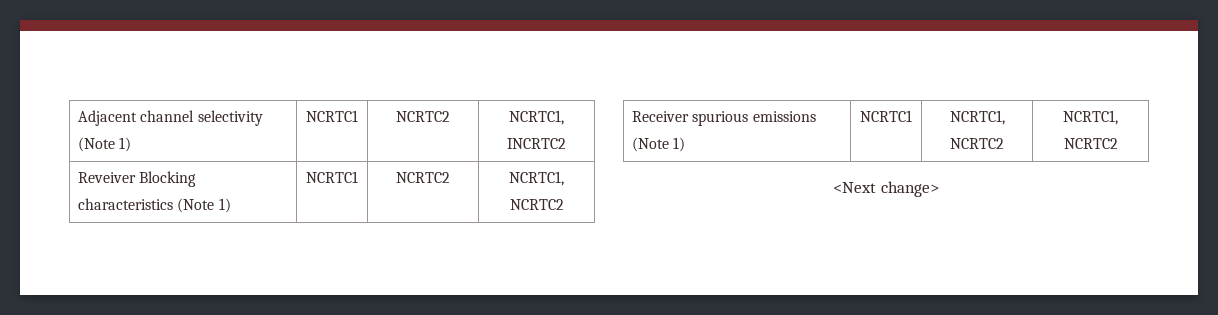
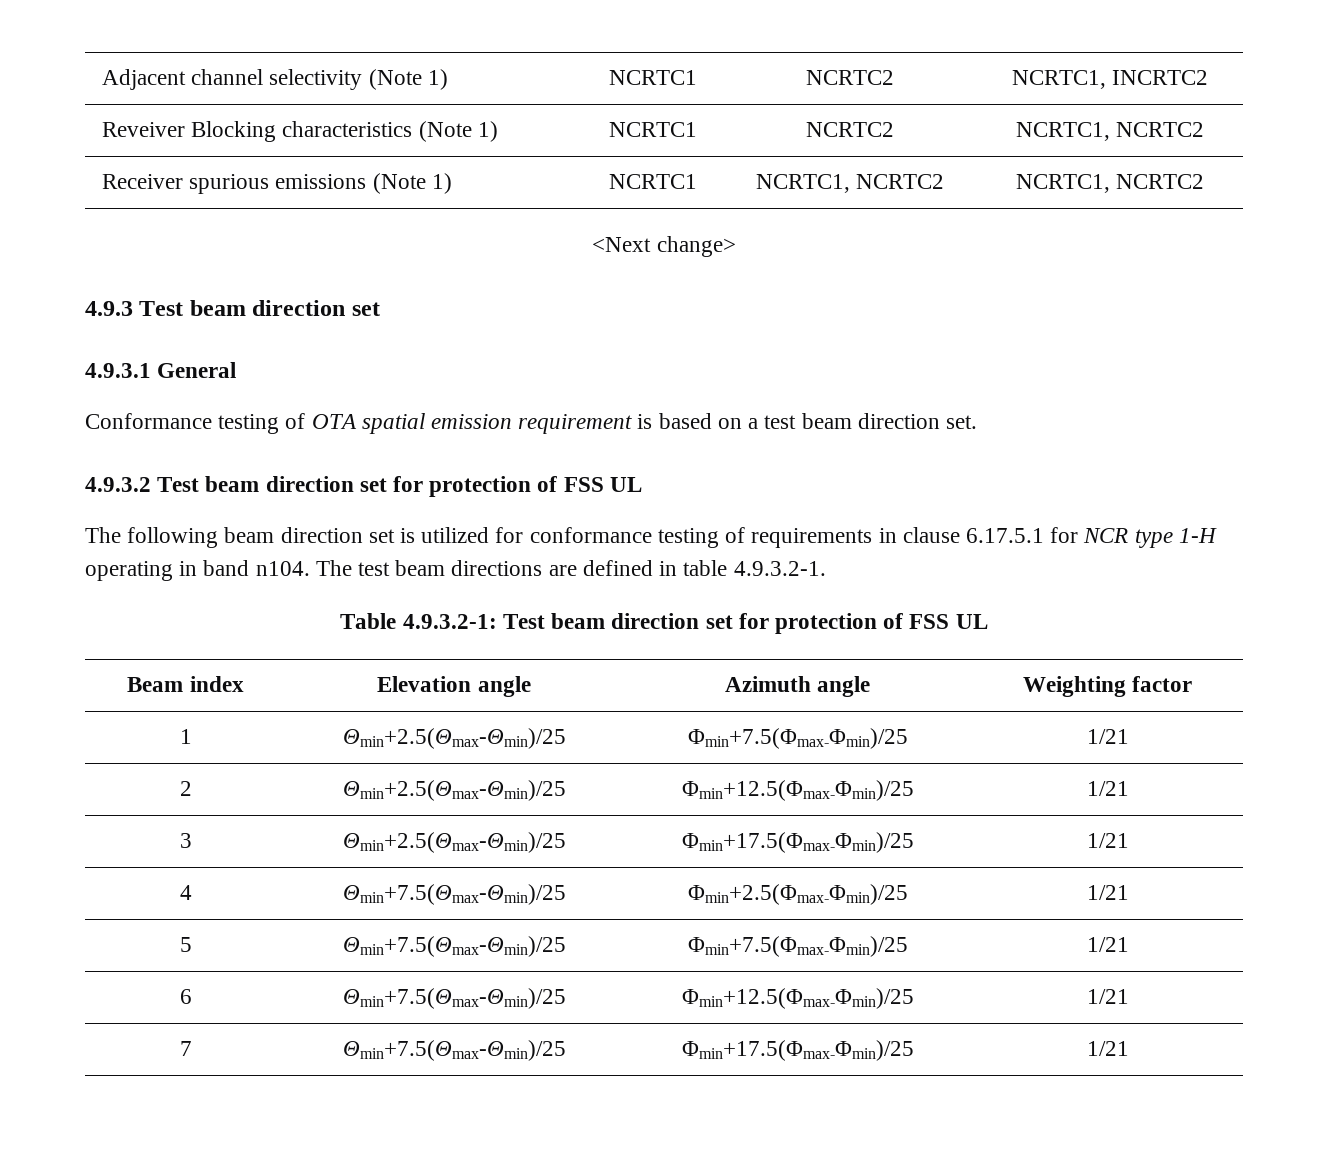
(939, 189) none -> [85,300,380,316] [85,362,237,378] [85,413,977,434] [85,476,642,497] [85,527,1217,548] [85,560,826,581] [340,613,988,634] [127,676,244,692] [377,676,531,697] [724,676,871,697] [1022,676,1193,697] [179,729,192,744] [342,728,566,749] [687,728,908,749] [1086,729,1129,744] [179,781,192,796] [342,780,566,801] [681,780,914,801] [1086,781,1129,796] [179,833,192,848] [342,832,566,853] [681,832,914,853] [1086,833,1129,848] [179,885,192,900] [342,884,566,905] [687,884,908,905] [1086,885,1129,900] [179,937,192,952] [342,936,566,957] [687,936,908,957] [1086,937,1129,952] [179,989,192,1004] [342,988,566,1009] [681,988,914,1009] [1086,989,1129,1004] [179,1041,192,1056] [342,1040,566,1061] [681,1040,914,1061] [1086,1041,1129,1056] // 4.9.3 Test beam direction set // 4.9.3.1 General // Conformance testing of OTA spatial emission requirement is based on a test beam direction set. // 4.9.3.2 Test beam direction set for protection of FSS UL // The following beam direction set is utilized for conformance testing of requirements in clause 6.17.5.1 for NCR type 1-H operating in band n104. The test beam directions are defined in table 4.9.3.2-1. // Table 4.9.3.2-1: Test beam direction set for protection of FSS UL // Beam index | Elevation angle | Azimuth angle | Weighting factor // 1 | Θmin+2.5(Θmax-Θmin)/25 | Φmin+7.5(Φmax-Φmin)/25 | 1/21 // 2 | Θmin+2.5(Θmax-Θmin)/25 | Φmin+12.5(Φmax-Φmin)/25 | 1/21 // 3 | Θmin+2.5(Θmax-Θmin)/25 | Φmin+17.5(Φmax-Φmin)/25 | 1/21 // 4 | Θmin+7.5(Θmax-Θmin)/25 | Φmin+2.5(Φmax-Φmin)/25 | 1/21 // 5 | Θmin+7.5(Θmax-Θmin)/25 | Φmin+7.5(Φmax-Φmin)/25 | 1/21 // 6 | Θmin+7.5(Θmax-Θmin)/25 | Φmin+12.5(Φmax-Φmin)/25 | 1/21 // 7 | Θmin+7.5(Θmax-Θmin)/25 | Φmin+17.5(Φmax-Φmin)/25 | 1/21

